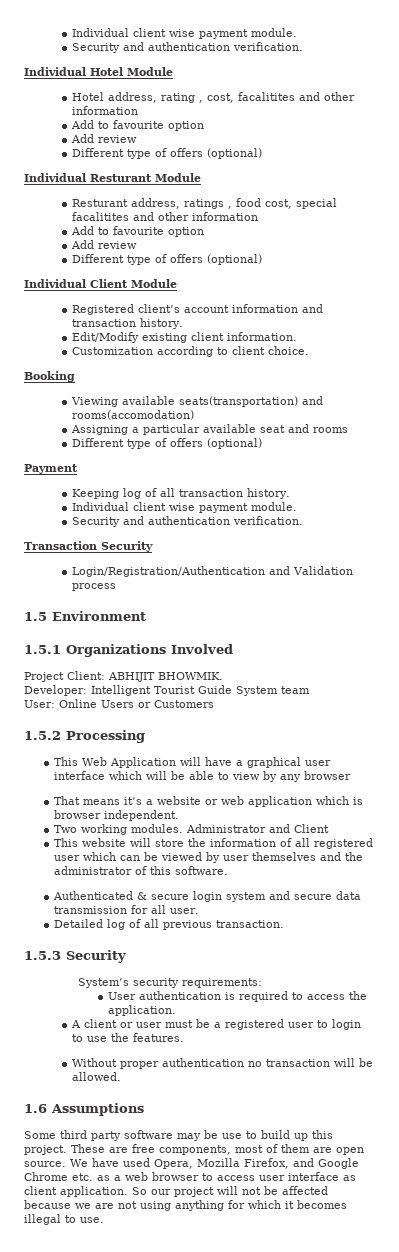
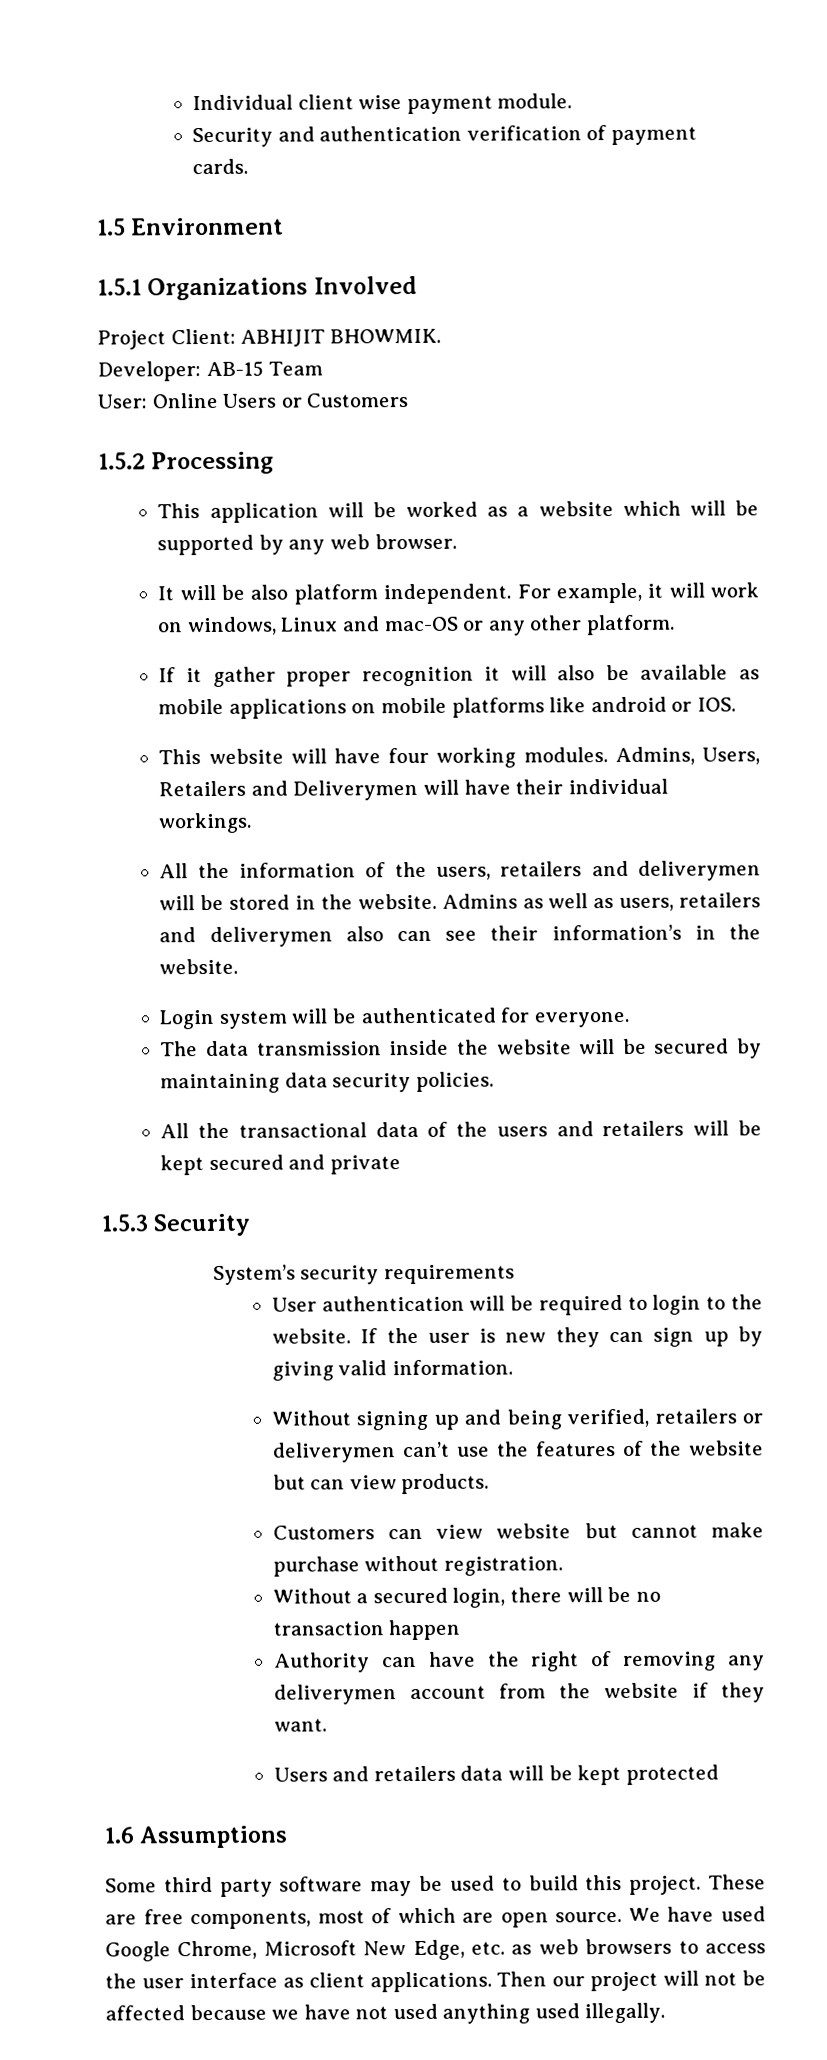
[72,28,298,39] [72,42,304,53] [24,67,173,76] [72,92,356,103] [72,106,139,115] [71,120,205,131] [71,134,138,143] [72,148,263,159] [24,173,201,182] [72,198,338,209] [72,212,259,221] [71,226,205,237] [71,240,138,249] [72,254,263,265] [24,279,177,288] [72,304,324,315] [72,318,184,329] [72,332,298,343] [72,346,310,357] [24,371,75,382] [71,396,324,407] [72,410,195,420] [71,424,349,435] [72,438,263,449] [24,464,78,474] [72,488,291,499] [72,502,298,513] [72,516,304,527] [24,541,153,552] [72,566,354,577] [72,583,117,591] Individual client wise payment module. // Security and authentication verification. // Individual Hotel Module // Hotel address, rating , cost, facalitites and other information // Add to favourite option // Add review // Different type of offers (optional) // Individual Resturant Module // Resturant address, ratings , food cost, special facalitites and other information // Add to favourite option // Add review // Different type of offers (optional) // Individual Client Module // Registered client’s account information and transaction history. // Edit/Modify existing client information. // Customization according to client choice. // Booking // Viewing available seats(transportation) and rooms(accomodation) // Assigning a particular available seat and rooms // Different type of offers (optional) // Payment // Keeping log of all transaction history. // Individual client wise payment module. // Security and authentication verification. // Transaction Security // Login/Registration/Authentication and Validation process -> [192,93,573,115] [192,125,697,148] [192,158,249,175] Individual client wise payment module. // Security and authentication verification of payment cards.
[91,685,310,696] Intelligent Tourist Guide System team -> [205,360,324,378] AB-15 Team
[82,757,332,768] [54,771,352,782] [54,796,364,807] [54,810,180,821] [54,824,330,835] [54,838,374,849] [54,852,364,863] [54,866,229,875] [53,891,362,902] [54,905,200,914] [54,919,285,930] Web Application will have a graphical user interface which will be able to view by any browser // That means it’s a website or web application which is browser independent. // Two working modules. Administrator and Client // This website will store the information of all registered user which can be viewed by user themselves and the administrator of this software. // Authenticated & secure login system and secure data transmission for all user. // Detailed log of all previous transaction. -> [209,500,759,523] [157,533,457,556] [157,582,759,605] [158,614,675,636] [158,664,760,687] [158,696,736,719] [158,746,760,768] [158,778,668,801] [158,812,253,834] [159,860,761,881] [159,892,761,911] [159,924,761,947] [159,958,239,975] [159,1007,629,1030] [160,1038,763,1059] [160,1071,494,1094] [160,1120,762,1139] [160,1154,401,1176] application will be worked as a website which will be supported by any web browser. // It will be also platform independent. For example, it will work on windows, Linux and mac-OS or any other platform. // If it gather proper recognition it will also be available as mobile applications on mobile platforms like android or IOS. // This website will have four working modules. Admins, Users, Retailers and Deliverymen will have their individual workings. // All the information of the users, retailers and deliverymen will be stored in the website. Admins as well as users, retailers and deliverymen also can see their information’s in the website. // Login system will be authenticated for everyone. // The data transmission inside the website will be secured by maintaining data security policies. // All the transactional data of the users and retailers will be kept secured and private
[181,978,262,988] requirements: -> [383,1264,515,1285] requirements
[225,991,368,1002] [108,1005,177,1016] [71,1019,362,1030] [72,1033,185,1042] [72,1058,374,1069] [72,1072,122,1081] is required to access the application. // A client or user must be a registered user to login to use the features. // Without proper authentication no transaction will be allowed. -> [469,1294,763,1316] [271,1326,763,1348] [271,1359,513,1381] [271,1408,764,1431] [272,1440,764,1463] [272,1473,490,1495] [272,1522,764,1540] [272,1555,563,1577] [272,1586,661,1608] [272,1619,461,1641] [273,1651,765,1673] [273,1682,765,1705] [273,1718,327,1732] [273,1764,719,1786] will be required to login to the website. If the user is new they can sign up by giving valid information. // Without signing up and being verified, retailers or deliverymen can’t use the features of the website but can view products. // Customers can view website but cannot make purchase without registration. // Without a secured login, there will be no transaction happen // Authority can have the right of removing any deliverymen account from the website if they want. // Users and retailers data will be kept protected
[222,1133,242,1139] use -> [449,1875,495,1891] used
[294,1133,308,1141] up -> (579, 1883) none
[281,1144,310,1153] them -> [397,1907,456,1924] which
[154,1158,359,1169] [24,1172,255,1181] Opera, Mozilla Firefox, and Google Chrome etc. as a web browser to access -> [105,1938,766,1962] [105,1973,137,1989] Google Chrome, Microsoft New Edge, etc. as web browsers to access the
[60,1186,147,1197] application. So -> [369,1971,548,1993] applications. Then
[95,1200,347,1211] [24,1214,104,1225] are not using anything for which it becomes illegal to use. -> [303,2002,666,2024] have not used anything used illegally.

